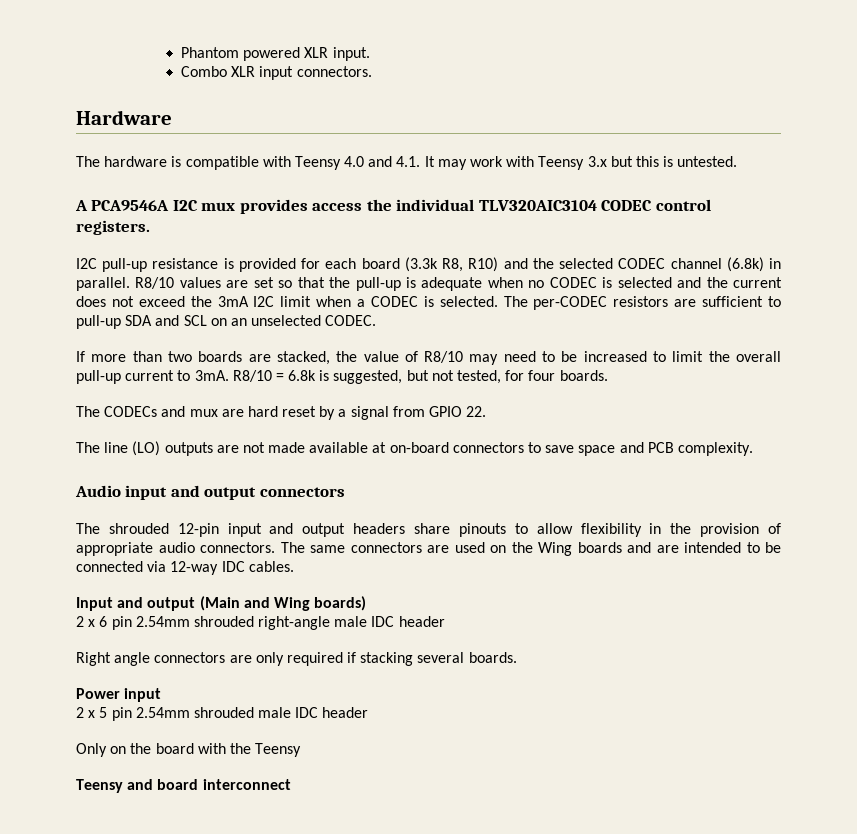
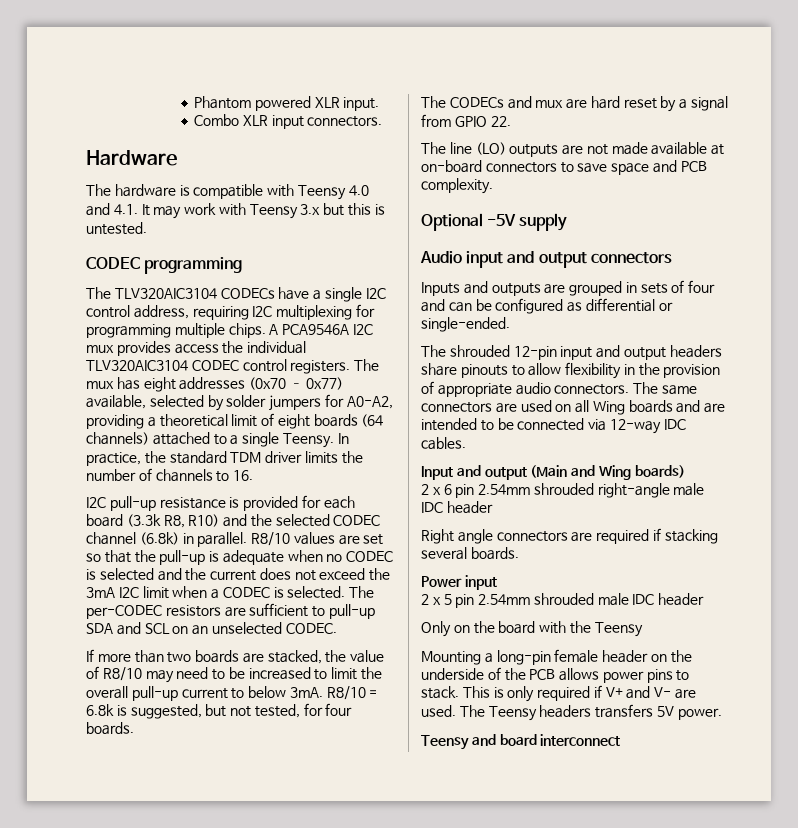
(738, 161) none -> [86,257,243,274] [86,287,386,302] [86,304,375,320] [86,323,266,338] CODEC programming // The TLV320AIC3104 CODECs have a single I2C control address, requiring I2C multiplexing for programming multiple chips.
(150, 227) none -> [354,359,380,371] [86,377,343,392] [86,394,393,411] [86,413,384,429] [86,432,349,448] [86,451,363,466] [86,468,254,482] The mux has eight addresses (0x70 – 0x77) available, selected by solder jumpers for A0-A2, providing a theoretical limit of eight boards (64 channels) attached to a single Teensy. In practice, the standard TDM driver limits the number of channels to 16.
(191, 375) none -> [248,686,287,698] below
(753, 449) none -> [421,213,568,231] // Optional -5V supply
(345, 492) none -> [421,280,716,296] [421,298,673,314] [421,317,510,332] // Inputs and outputs are grouped in sets of four and can be configured as differential or single-ended.
[511,542,533,553] the -> [575,400,590,413] all
[255,652,284,666] only -> (593, 537) none
(302, 750) none -> [421,649,692,665] [421,667,690,683] [421,685,697,702] [421,704,722,721] // Mounting a long-pin female header on the underside of the PCB allows power pins to stack. This is only required if V+ and V- are used. The Teensy headers transfers 5V power.

